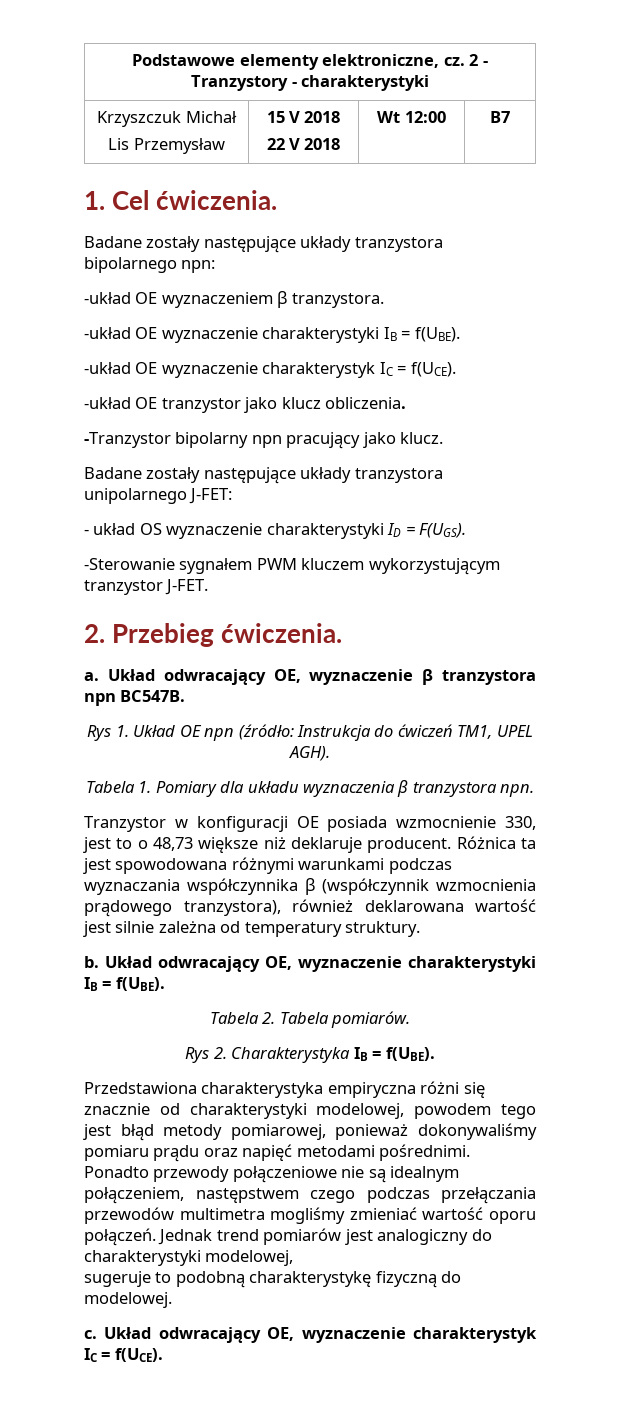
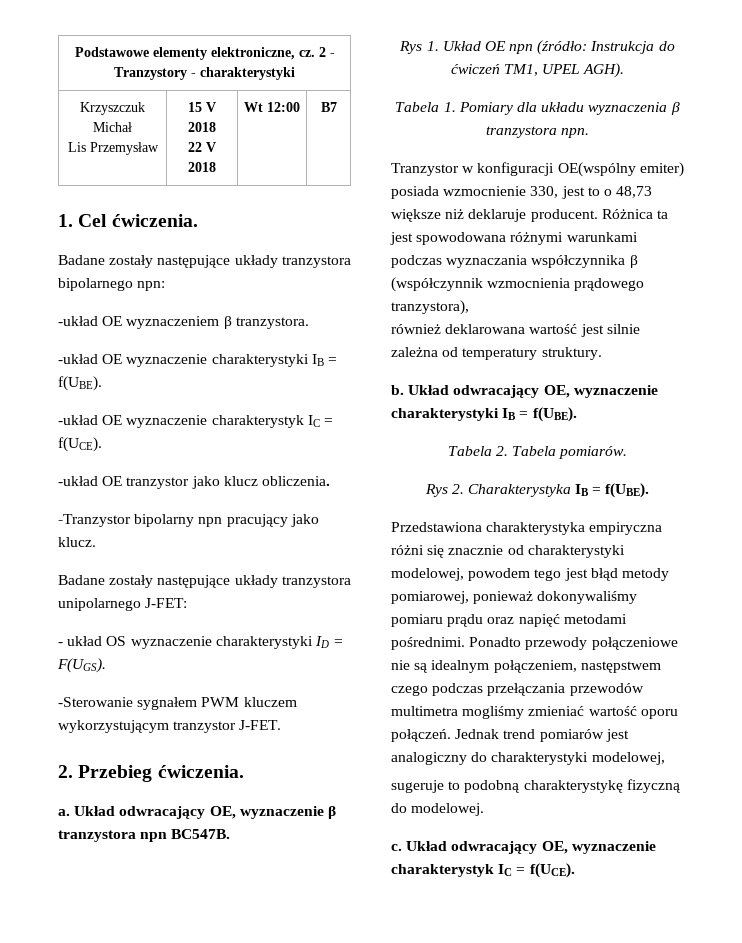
[296,816,319,828] OE -> [557,162,684,177] OE(wspólny emiter)
(281, 908) none -> (469, 307) //

